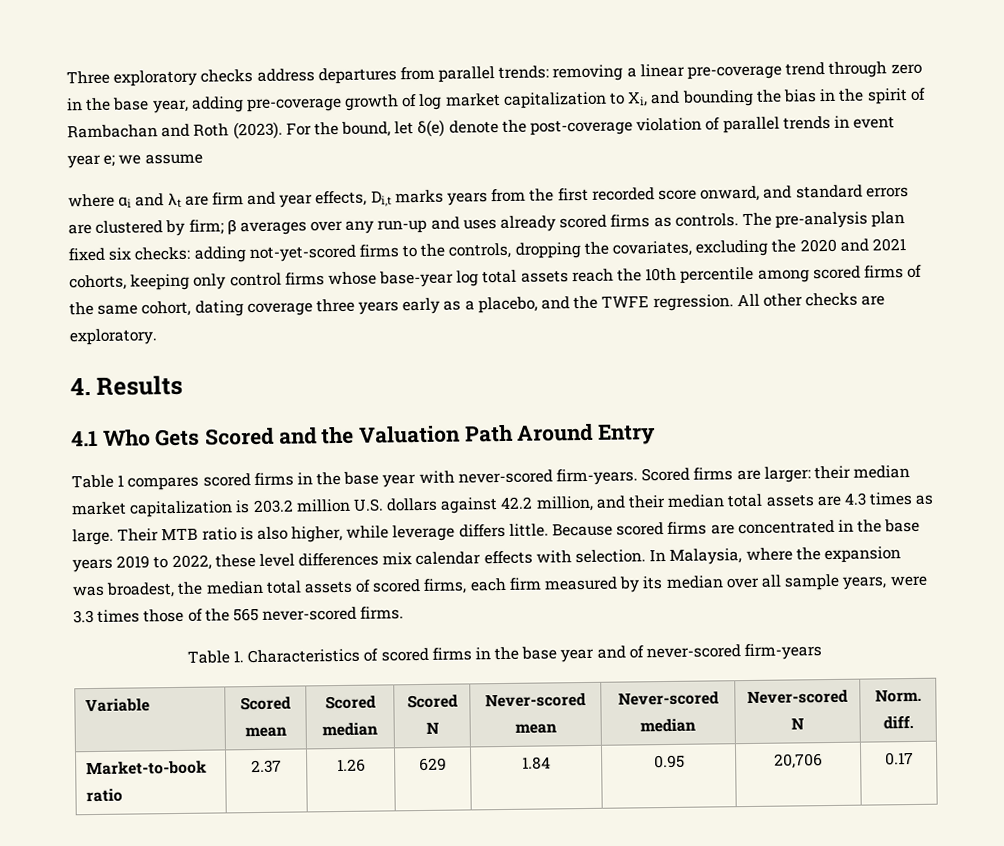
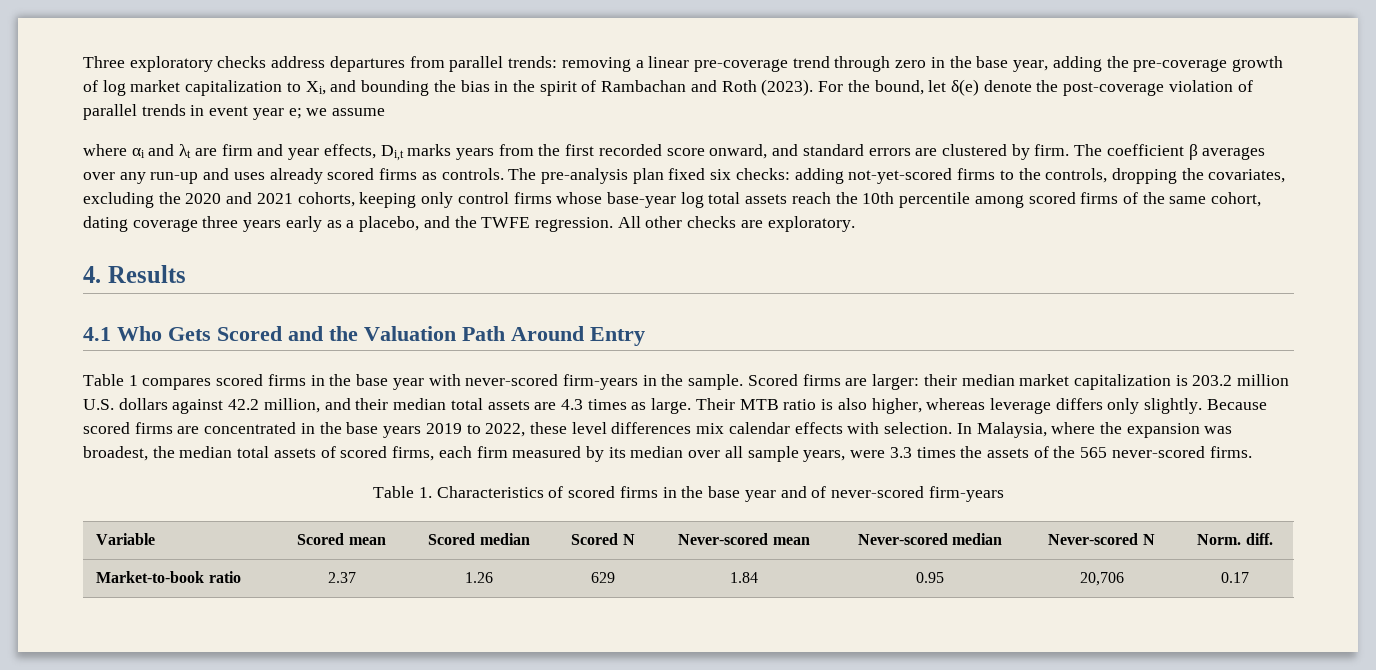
(244, 104) none -> [1106,56,1129,68] the
[188,219,224,235] firm; -> [1034,144,1184,156] firm. The coefficient
[556,468,639,486] firm-years. -> [562,374,744,390] firm-years in the sample.
[346,525,390,539] while -> [926,398,986,410] whereas
[508,523,549,537] little. -> [1107,398,1203,414] only slightly.
[143,608,185,623] those -> [960,446,1029,458] the assets

